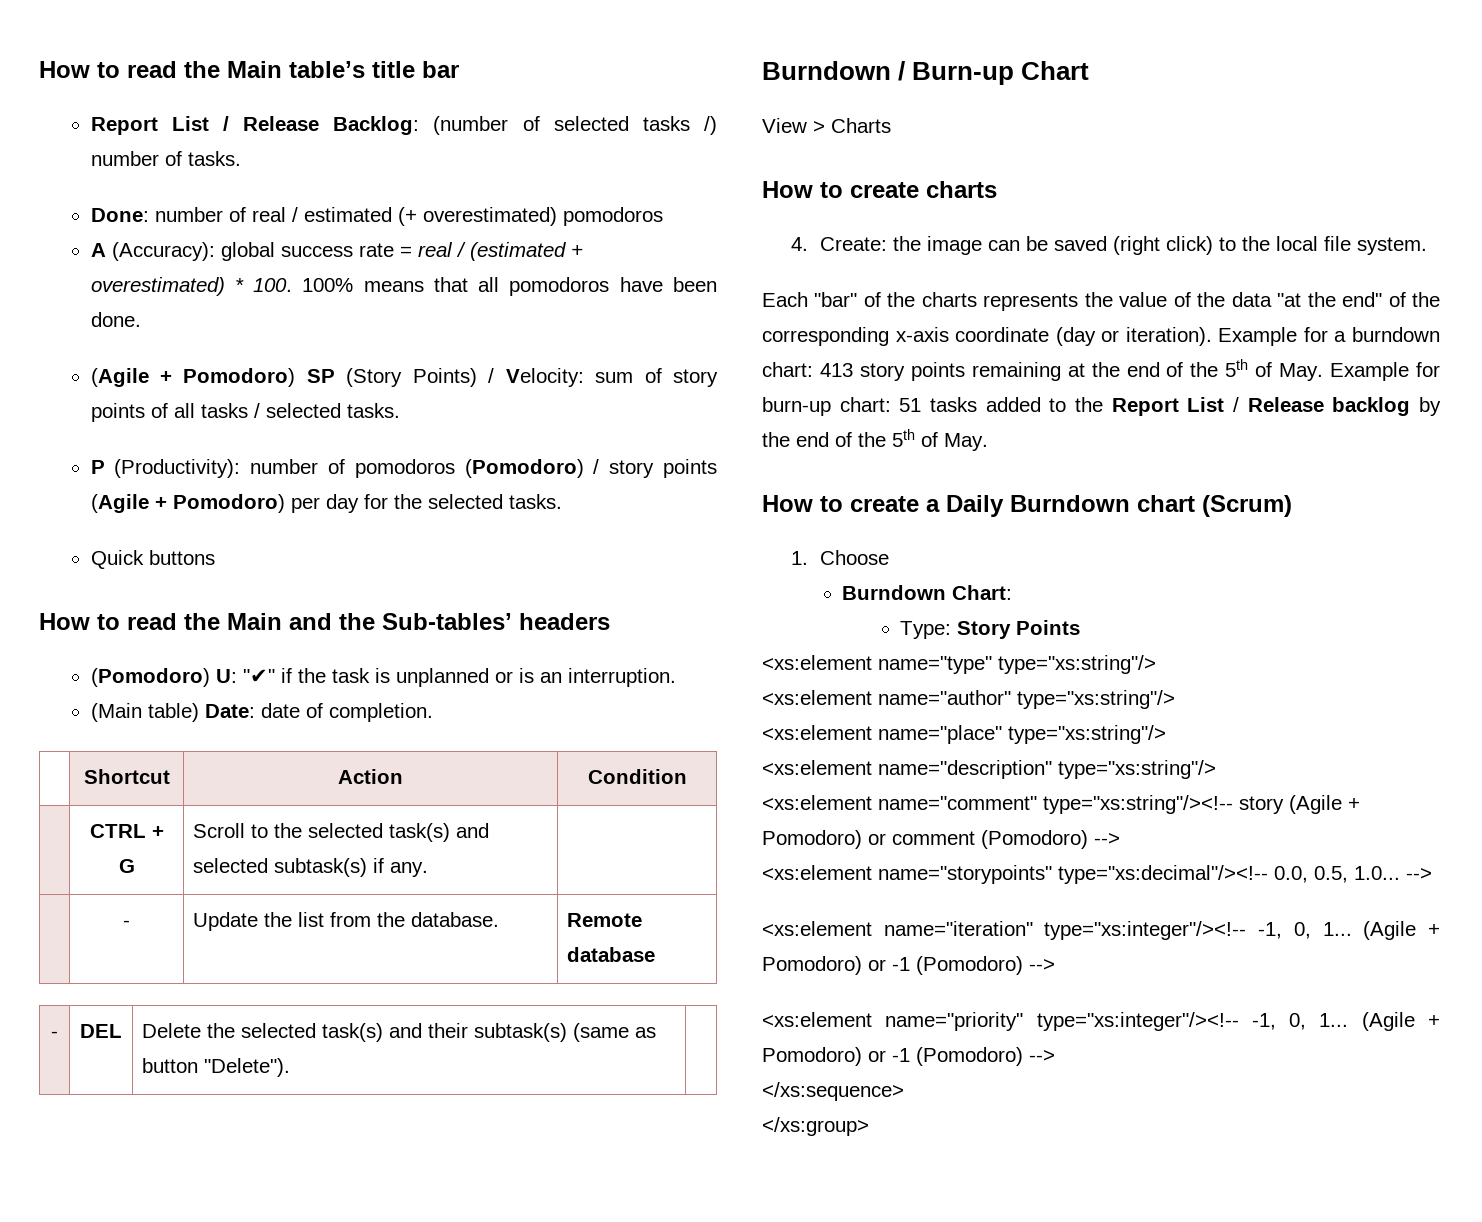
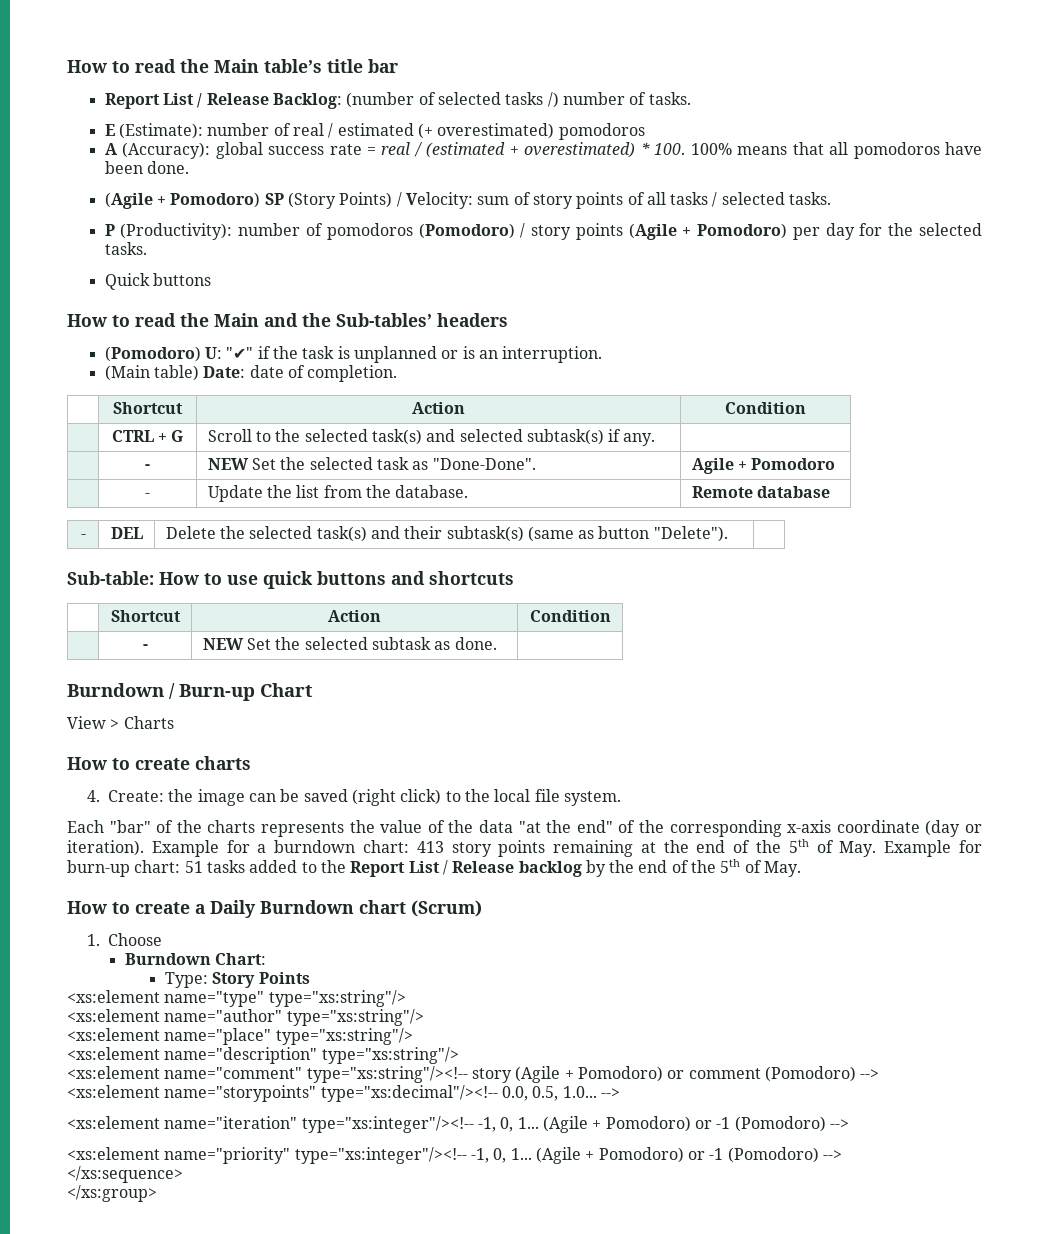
[90,208,149,222] Done: -> [104,123,203,139] E (Estimate):
(429, 869) none -> [145,464,150,470] [207,457,536,470] [691,458,836,474] // | - | NEW Set the selected task as "Done-Done". | Agile + Pomodoro
(291, 1067) none -> [67,571,514,589] [110,610,181,622] [328,610,381,622] [529,610,611,622] [142,644,148,650] [202,637,497,650] // Sub-table: How to use quick buttons and shortcuts // | Shortcut | Action | Condition // | - | NEW Set the selected subtask as done. |

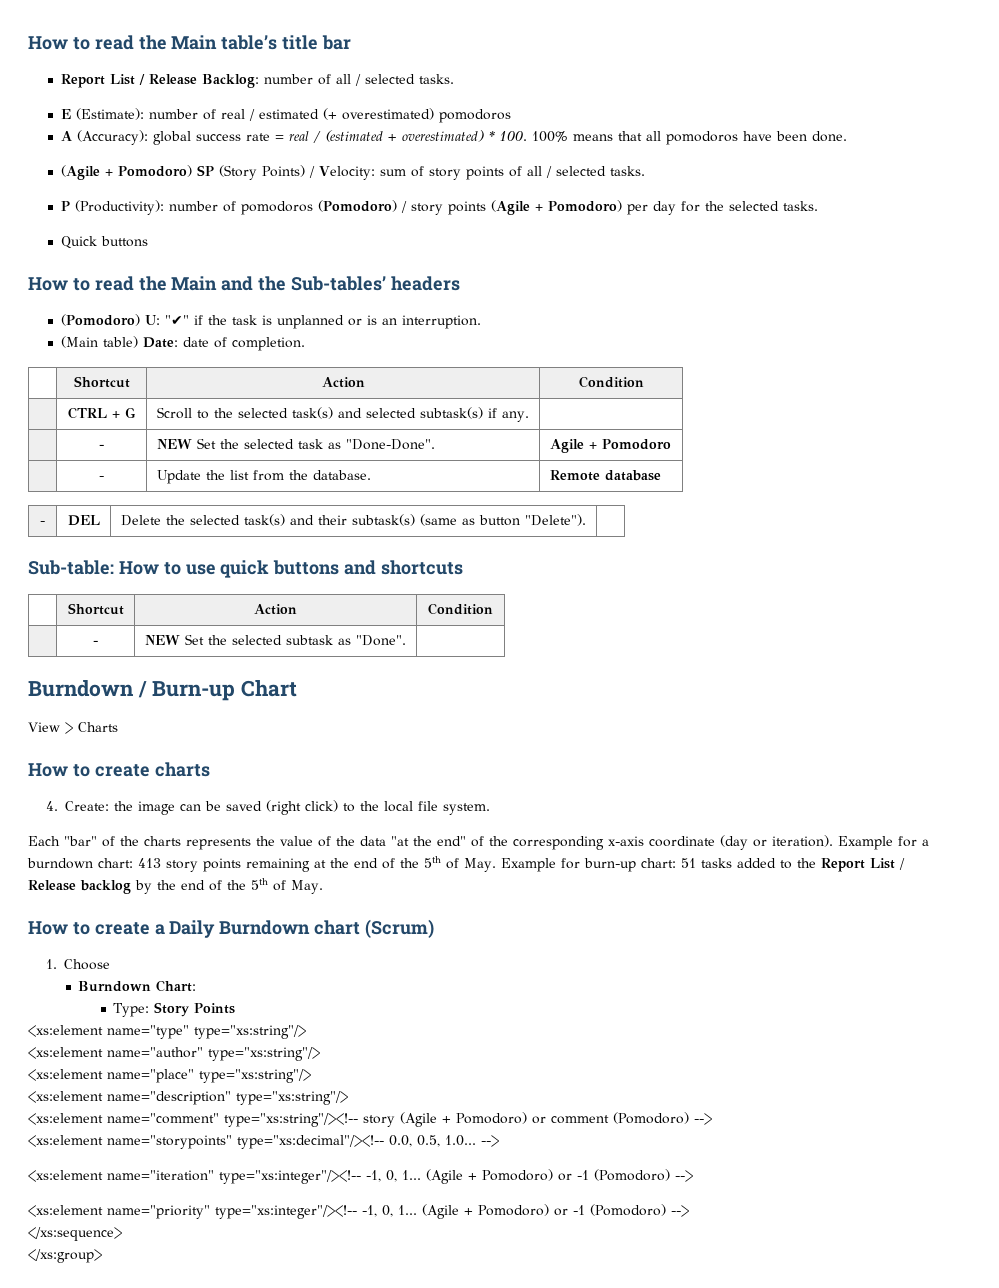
[346,92,647,108] (number of selected tasks /) number of -> [263,74,415,86] number of all / selected
[670,192,709,205] tasks -> (542, 171) none
[454,637,497,650] done. -> [355,635,406,646] "Done".

